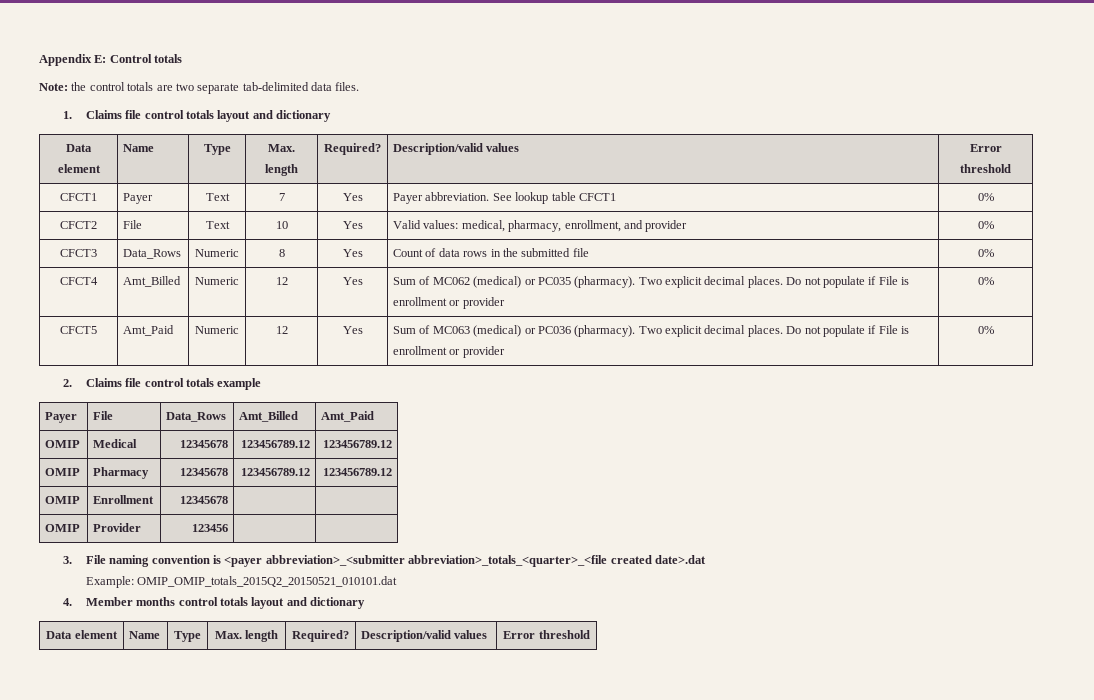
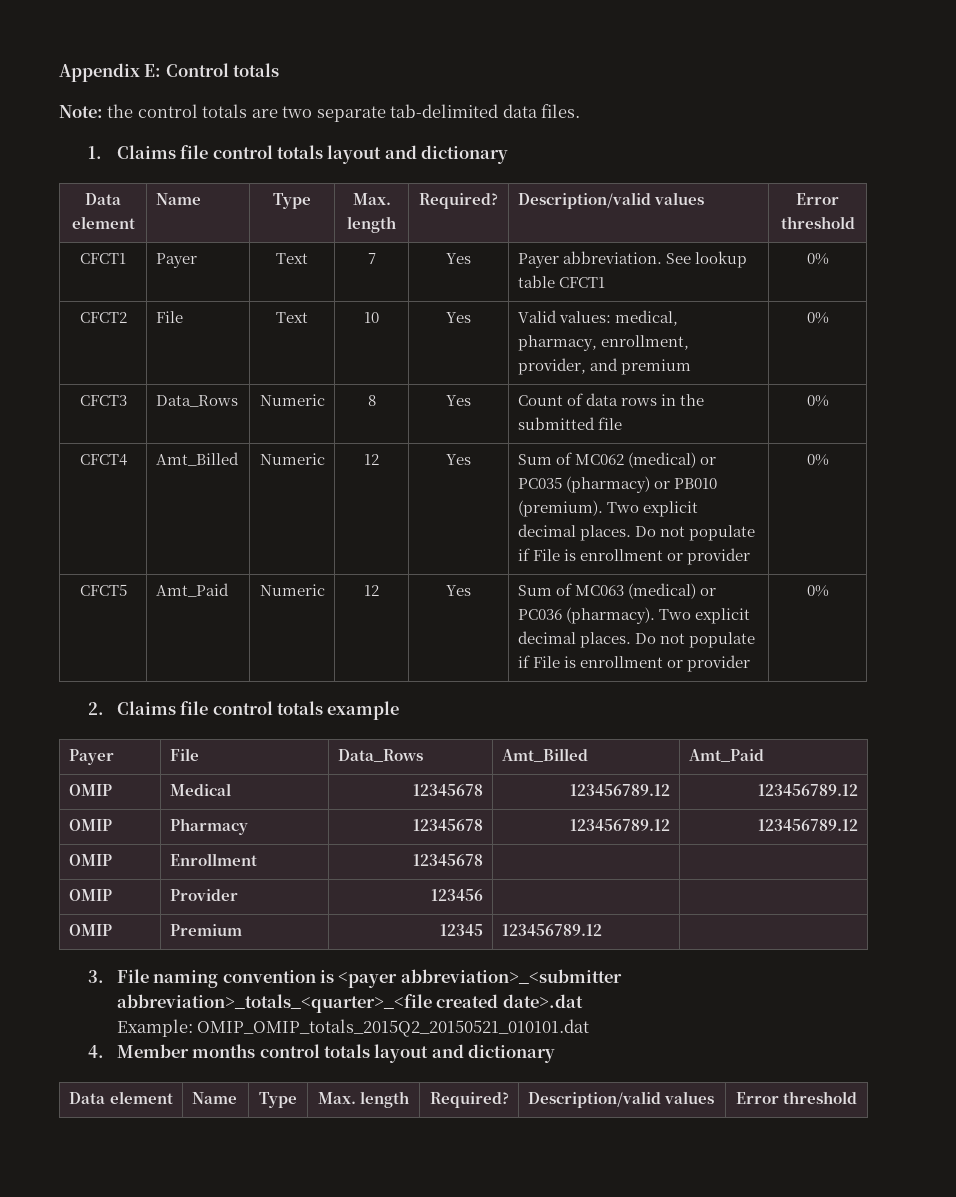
[623,220,688,232] and provider -> [517,358,691,375] provider, and premium
[574,276,636,288] (pharmacy). -> [565,476,718,493] [517,500,603,517] (pharmacy) or PB010 (premium).
(228, 528) none -> [68,924,112,936] [169,924,242,936] [440,924,484,936] [501,924,602,936] // OMIP | Premium | 12345 | 123456789.12 |

